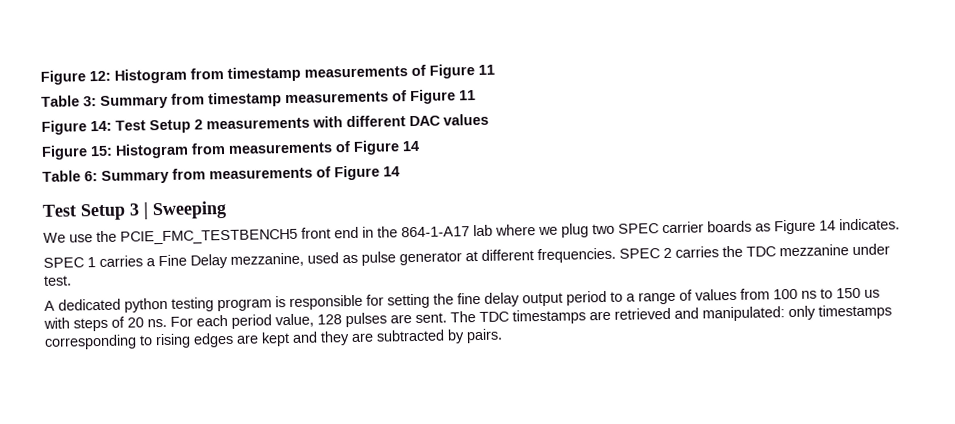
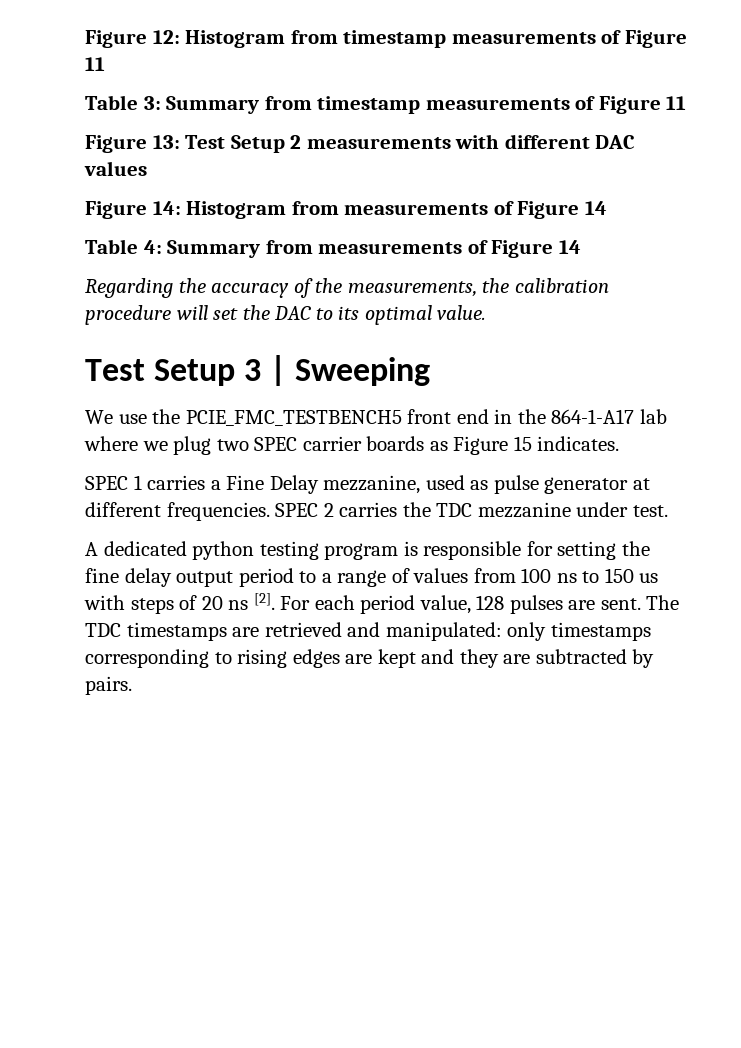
[90,120,112,132] 14: -> [152,135,180,149] 13:
[90,145,113,157] 15: -> [152,201,181,215] 14:
[84,171,98,182] 6: -> [143,240,162,254] 4:
(400, 171) none -> [85,278,609,298] [85,305,487,325] // Regarding the accuracy of the measurements, the calibration procedure will set the DAC to its optimal value.
[819,220,836,231] 14 -> [513,436,532,451] 15
[147,318,167,328] ns. -> [228,593,275,610] ns [2].

